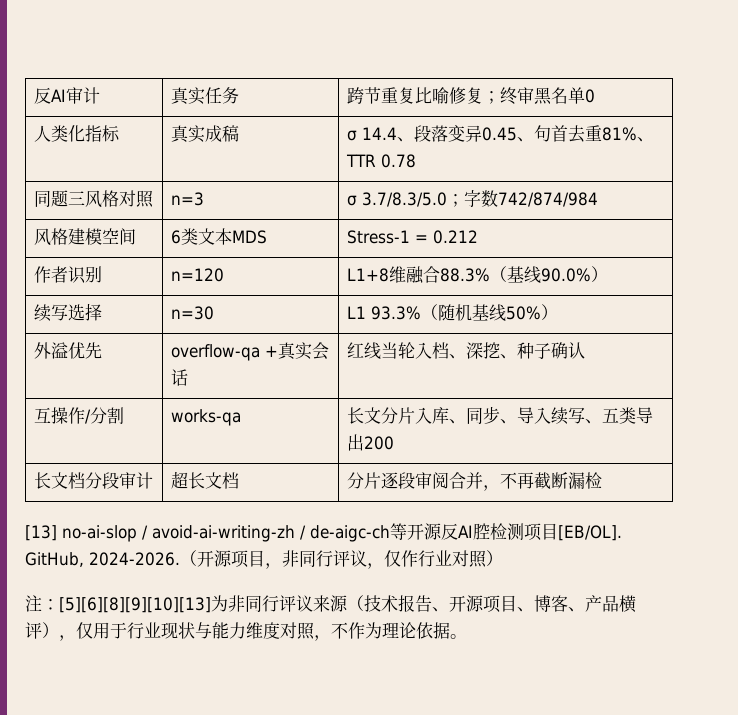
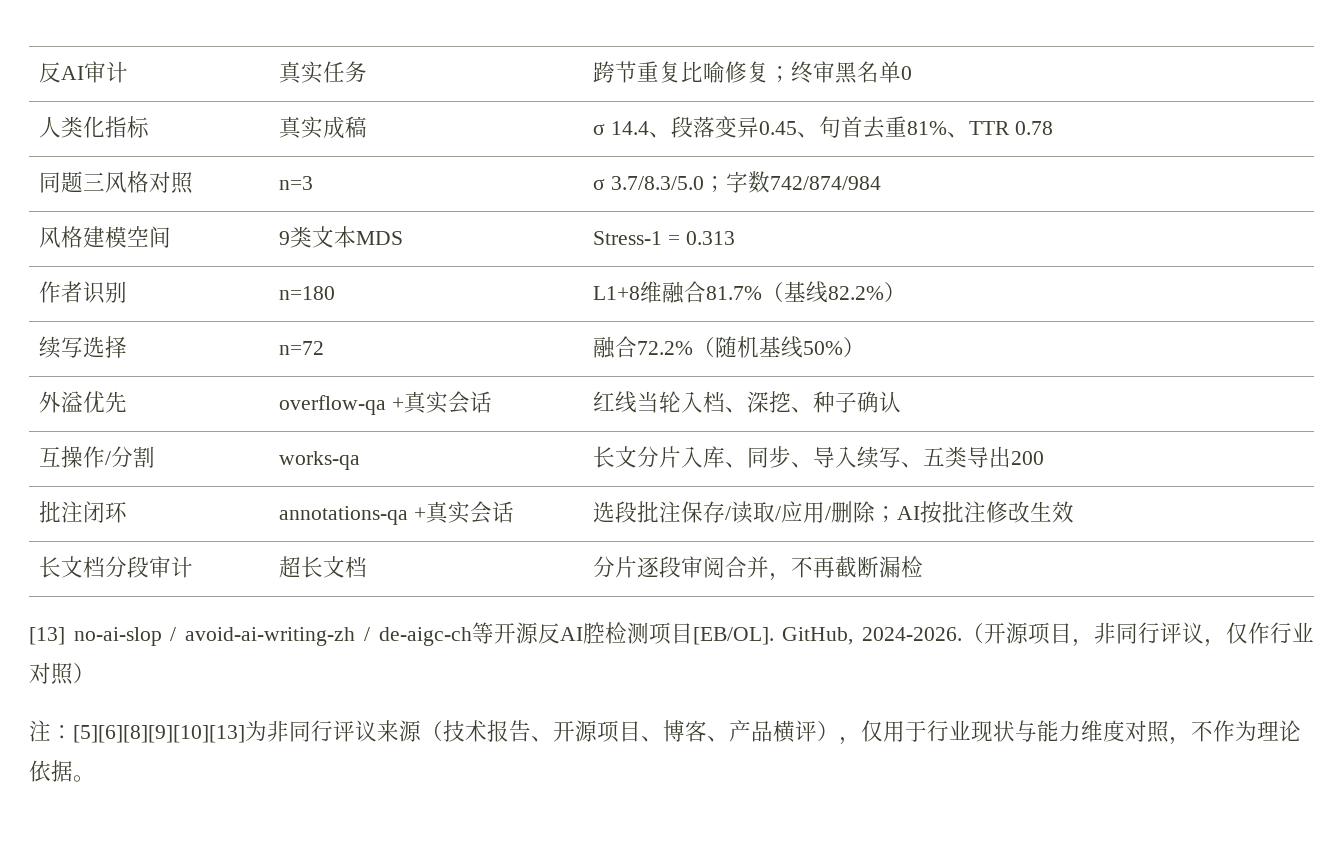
[170,230,181,244] 6 -> [278,231,290,245] 9
[432,230,478,244] 0.212 -> [685,231,735,245] 0.313
[170,268,224,282] n=120 -> [278,286,335,300] n=180
[439,266,591,284] 88.3%（基线90.0% -> [705,281,884,303] 81.7%（基线82.2%
[170,306,214,320] [346,306,421,320] n=30 | L1 93.3% -> [278,341,324,355] [592,336,693,359] n=72 | 融合72.2%
(394, 443) none -> [38,501,128,523] [278,501,514,525] [592,501,1074,524] // 批注闭环 | annotations-qa +真实会话 | 选段批注保存/读取/应用/删除；AI按批注修改生效

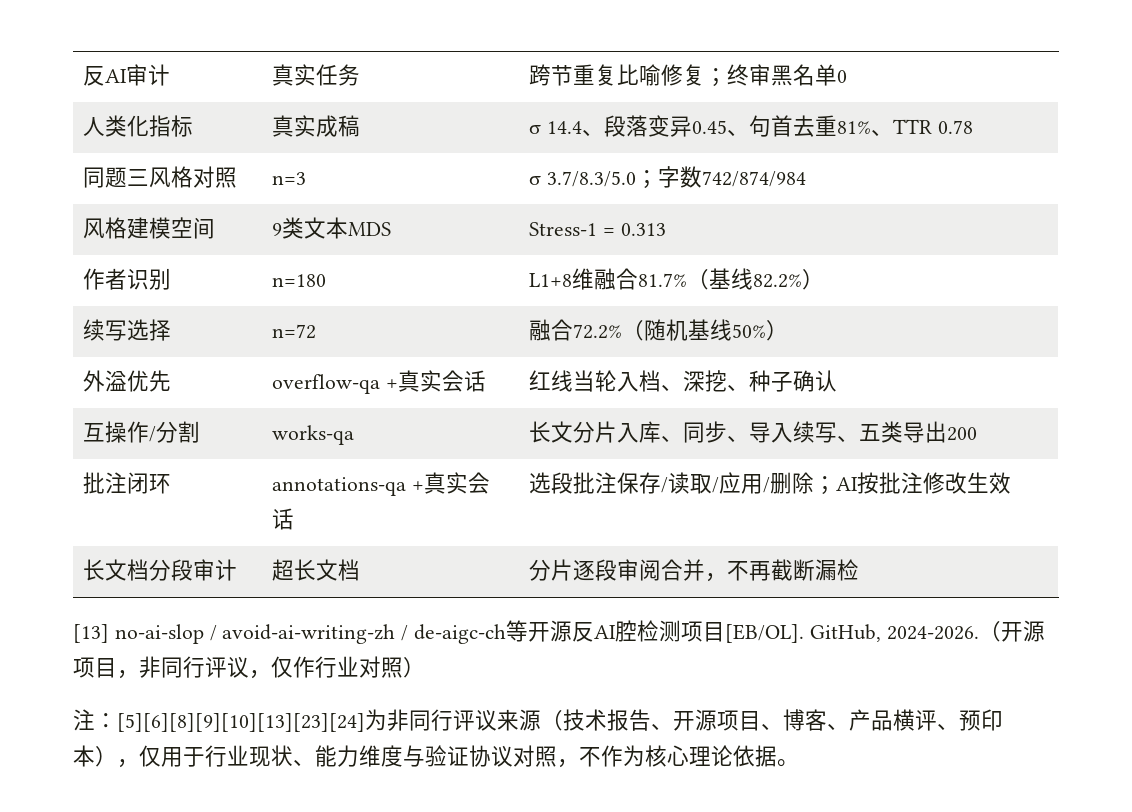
[73,725,245,743] [5][6][8][9][10][13] -> [117,713,365,732] [5][6][8][9][10][13][23][24]
(817, 731) none -> [937,709,1003,731] [73,745,95,767] 、预印本
[1015,720,1037,742] 与 -> [293,759,315,766] 、
(1125, 731) none -> [403,745,513,767] 与验证协议
(1257, 730) none -> [645,745,689,767] 核心

